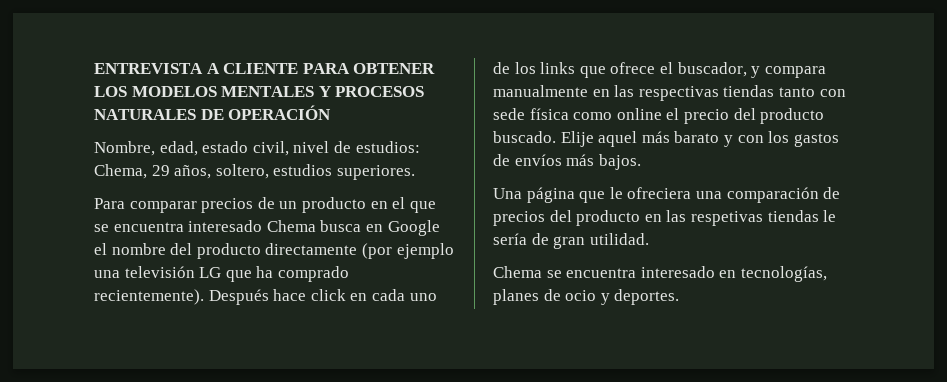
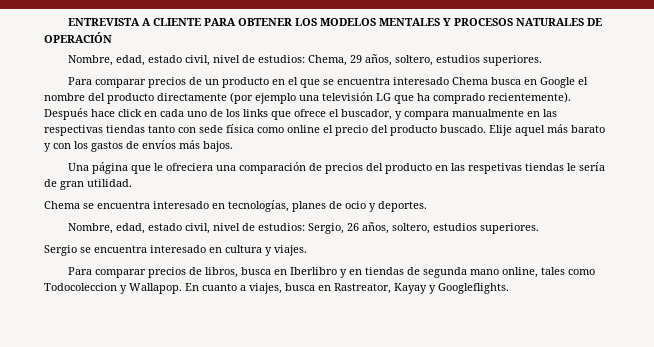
(680, 297) none -> [67,222,539,234] [44,245,307,256] [67,267,595,278] [44,283,509,294] // Nombre, edad, estado civil, nivel de estudios: Sergio, 26 años, soltero, estudios superiores. // Sergio se encuentra interesado en cultura y viajes. // Para comparar precios de libros, busca en Iberlibro y en tiendas de segunda mano online, tales como Todocoleccion y Wallapop. En cuanto a viajes, busca en Rastreator, Kayay y Googleflights.

